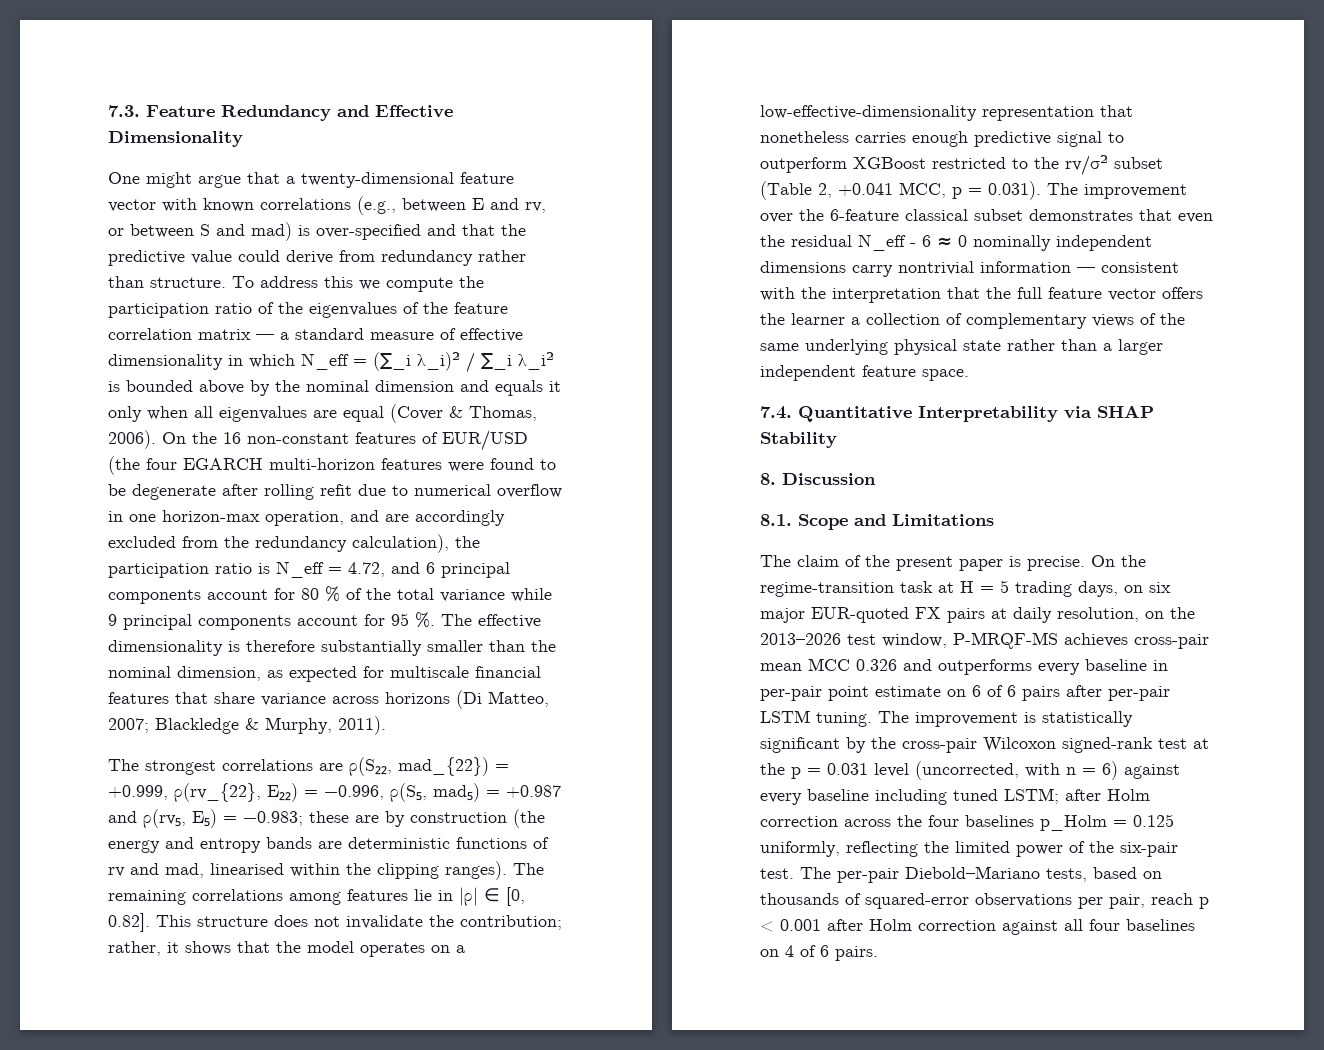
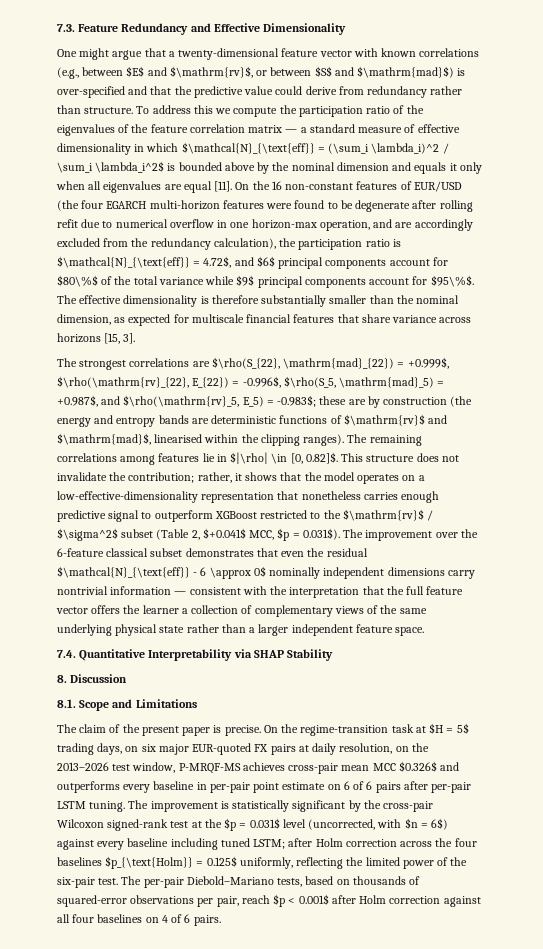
[472,198,546,213] [108,222,292,241] E and rv, or between S and mad) -> [126,66,455,78] $E$ and $\mathrm{rv}$, or between $S$ and $\mathrm{mad}$)
[301,352,554,373] N_eff = (∑_i λ_i)² / ∑_i λ_i² -> [181,142,449,154] [57,161,165,173] $\mathcal{N}_{\text{eff}} = (\sum_i \lambda_i)^2 / \sum_i \lambda_i^2$
[390,404,537,423] [108,430,156,449] (Cover & Thomas, 2006). -> [214,181,233,192] [11].
[276,561,510,578] [108,586,340,604] N_eff = 4.72, and 6 principal components account for 80 % -> [57,256,448,269] [57,275,98,287] $\mathcal{N}_{\text{eff}} = 4.72$, and $6$ principal components account for $80\%$
[108,612,435,630] 9 principal components account for 95 %. -> [236,275,474,288] $9$ principal components account for $95\%$.
[456,690,549,709] [108,716,386,735] [108,757,509,776] [108,783,561,802] [108,809,303,828] (Di Matteo, 2007; Blackledge & Murphy, 2011). // The strongest correlations are ρ(S₂₂, mad_{22}) = +0.999, ρ(rv_{22}, E₂₂) = −0.996, ρ(S₅, mad₅) = +0.987 and ρ(rv₅, E₅) = −0.983; -> [104,333,136,344] [57,357,449,370] [57,376,445,388] [57,395,317,407] [15, 3]. // The strongest correlations are $\rho(S_{22}, \mathrm{mad}_{22}) = +0.999$, $\rho(\mathrm{rv}_{22}, E_{22}) = -0.996$, $\rho(S_5, \mathrm{mad}_5) = +0.987$, and $\rho(\mathrm{rv}_5, E_5) = -0.983$;
[108,863,204,878] rv and mad, -> [343,414,448,426] [57,433,151,445] $\mathrm{rv}$ and $\mathrm{mad}$,
[459,887,525,906] [108,913,150,932] |ρ| ∈ [0, 0.82]. -> [230,452,338,464] $|\rho| \in [0, 0.82]$.
[1065,155,1163,176] [760,181,1041,200] rv/σ² subset (Table 2, +0.041 MCC, p = 0.031). -> [342,509,434,521] [57,528,340,541] $\mathrm{rv}$ / $\sigma^2$ subset (Table 2, $+0.041$ MCC, $p = 0.031$).
[858,234,906,251] N_eff -> [57,566,190,578] $\mathcal{N}_{\text{eff}}
[937,235,967,247] ≈ 0 -> [209,566,266,579] \approx 0$
[960,580,1009,593] H = 5 -> [429,723,469,734] $H = 5$
[856,659,897,671] 0.326 -> [398,761,437,772] $0.326$
[791,761,1118,780] p = 0.031 level (uncorrected, with n = 6) -> [224,818,449,831] $p = 0.031$ level (uncorrected, with $n = 6$)
[1040,814,1174,831] p_Holm = 0.125 -> [105,856,237,869] $p_{\text{Holm}} = 0.125$
[1199,897,1209,909] [760,919,821,932] p < 0.001 -> [273,894,329,907] $p < 0.001$

